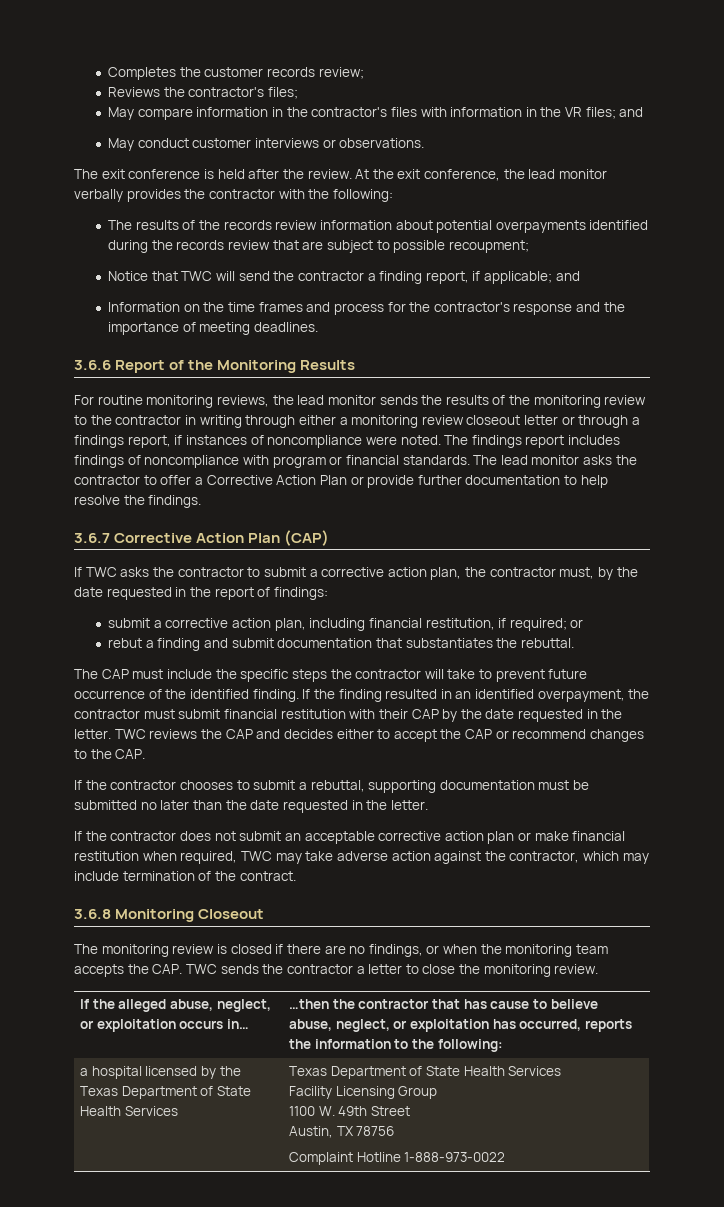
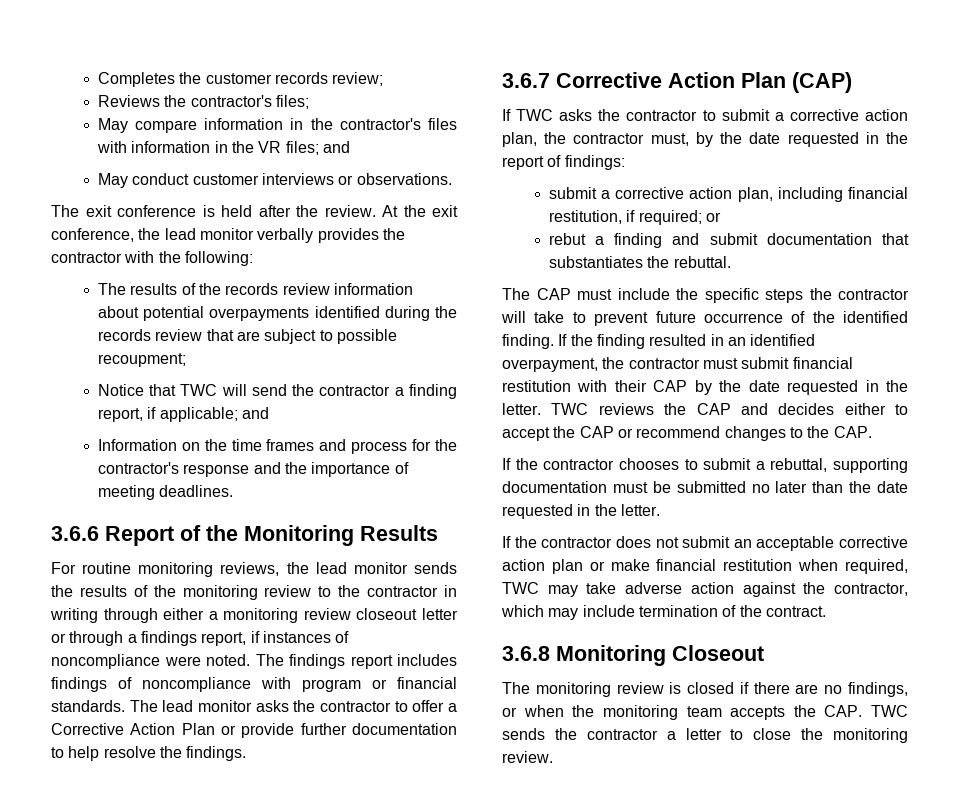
[80,999,271,1012] [80,1019,250,1032] [289,999,598,1009] [289,1019,633,1032] [289,1039,503,1052] [80,1066,241,1079] [80,1086,252,1099] [80,1106,178,1116] [289,1066,562,1079] [289,1086,438,1099] [289,1106,411,1116] [289,1126,395,1138] [289,1152,506,1165] // If the alleged abuse, neglect, or exploitation occurs in… | …then the contractor that has cause to believe abuse, neglect, or exploitation has occurred, reports the information to the following: // a hospital licensed by the Texas Department of State Health Services | Texas Department of State Health Services // Facility Licensing Group // 1100 W. 49th Street // Austin, TX 78756 // Complaint Hotline 1-888-973-0022 -> (553, 757) none

